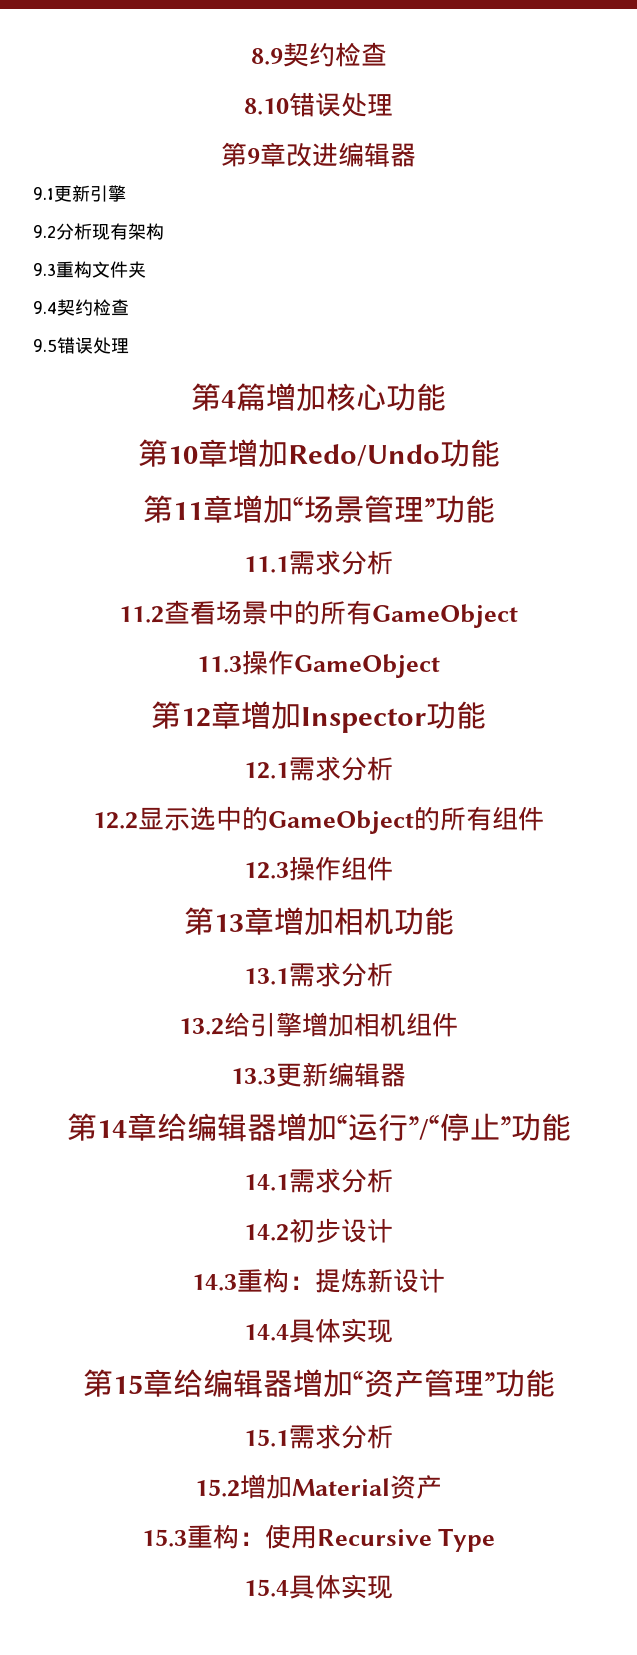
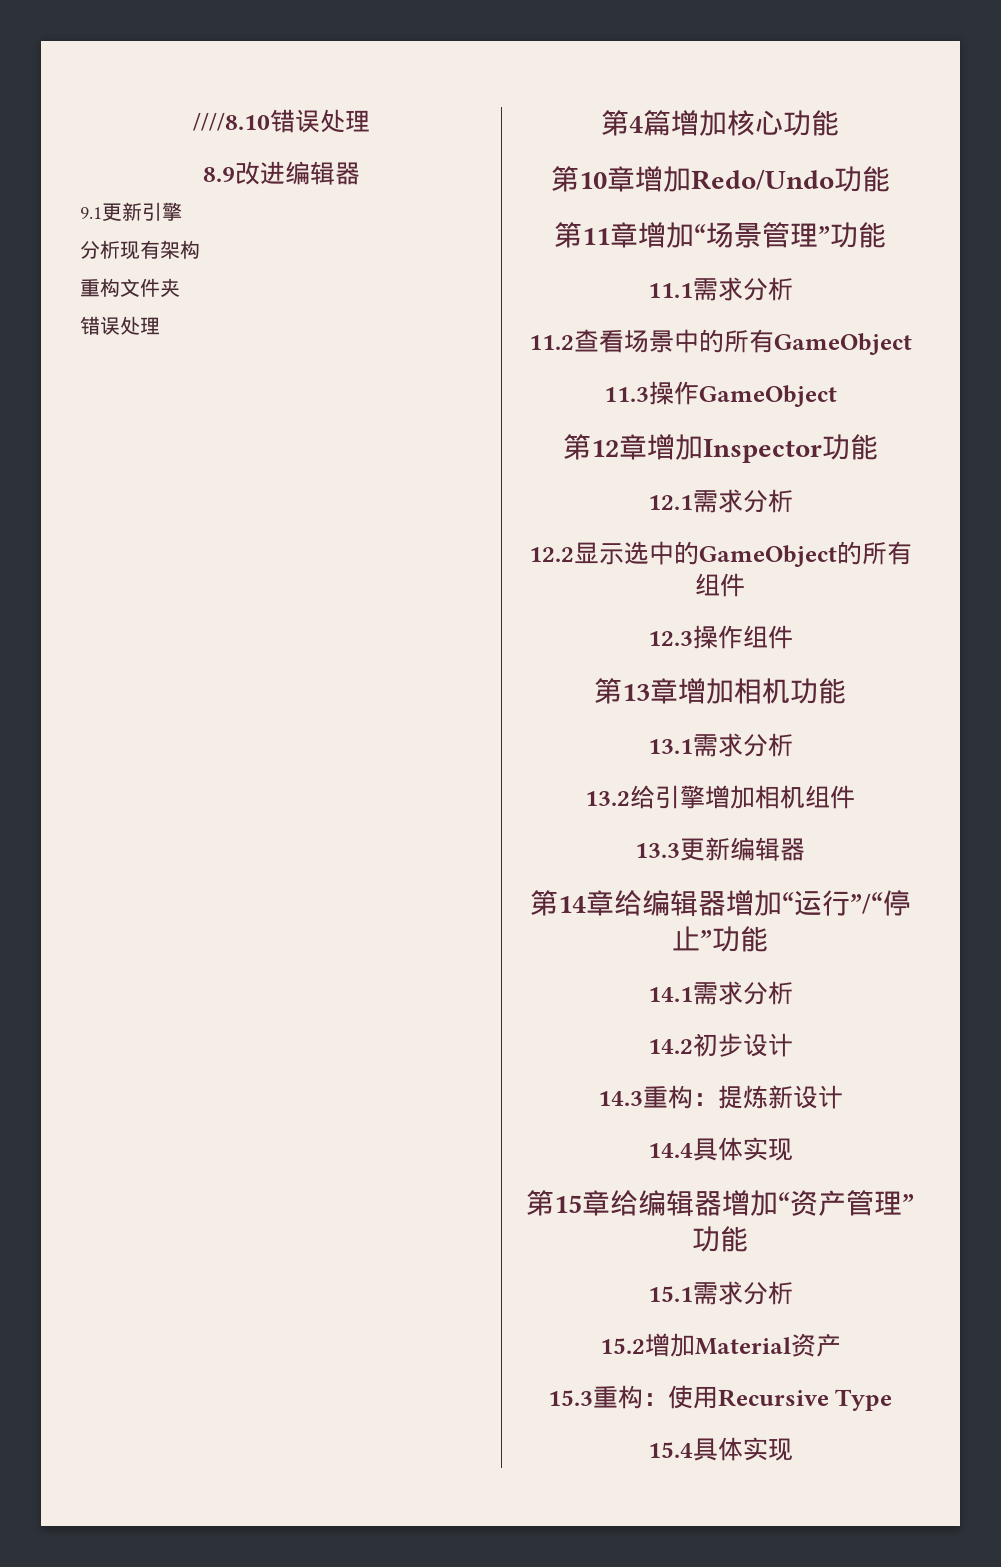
[250,42,387,67] [244,92,393,117] [221,142,286,167] 8.9契约检查 // 8.10错误处理 // 第9章 -> [192,109,370,133] [202,167,235,182] ////8.10错误处理 // 8.9
[33,225,56,238] 9.2 -> (182, 211) none
[33,263,56,276] 9.3 -> (200, 249) none
[33,299,129,316] [33,339,57,352] 9.4契约检查 // 9.5 -> (180, 288) none

